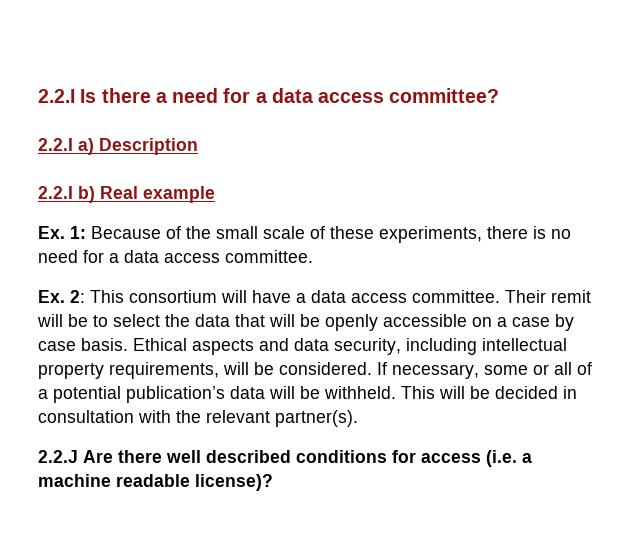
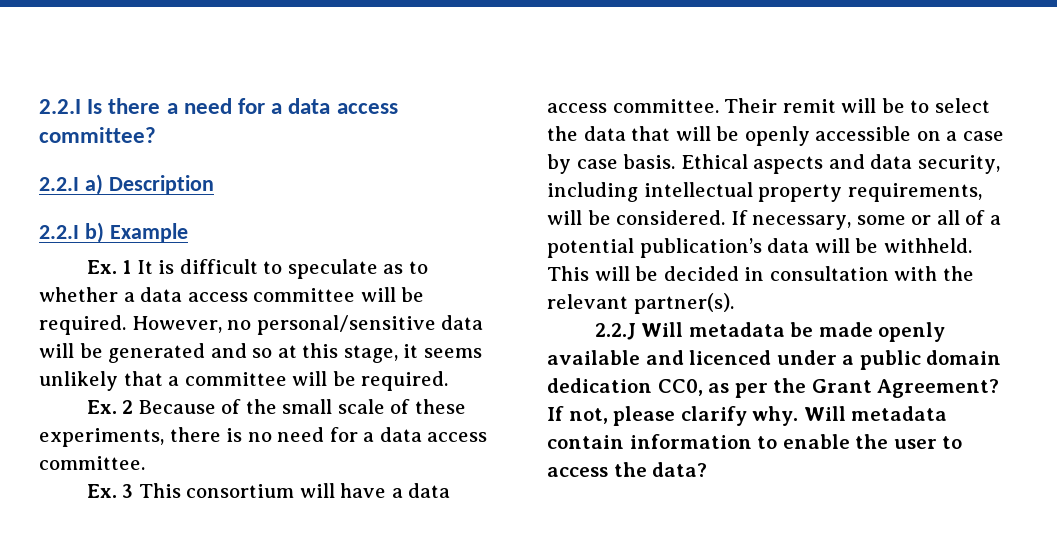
[100,186,215,203] [38,226,86,239] Real example // Ex. 1: -> [109,223,188,242] [86,259,428,279] [39,287,425,302] [39,315,484,335] [39,343,482,363] [39,371,449,391] [86,400,134,414] Example // Ex. 1 It is difficult to speculate as to whether a data access committee will be required. However, no personal/sensitive data will be generated and so at this stage, it seems unlikely that a committee will be required. // Ex. 2
[70,290,85,303] 2: -> [122,484,134,498] 3
[83,450,532,467] [38,474,273,491] Are there well described conditions for access (i.e. a machine readable license)? -> [641,322,946,342] [547,350,1002,370] [547,378,1000,398] [547,406,948,426] [547,434,963,449] [547,462,708,477] Will metadata be made openly available and licenced under a public domain dedication CC0, as per the Grant Agreement? If not, please clarify why. Will metadata contain information to enable the user to access the data?

